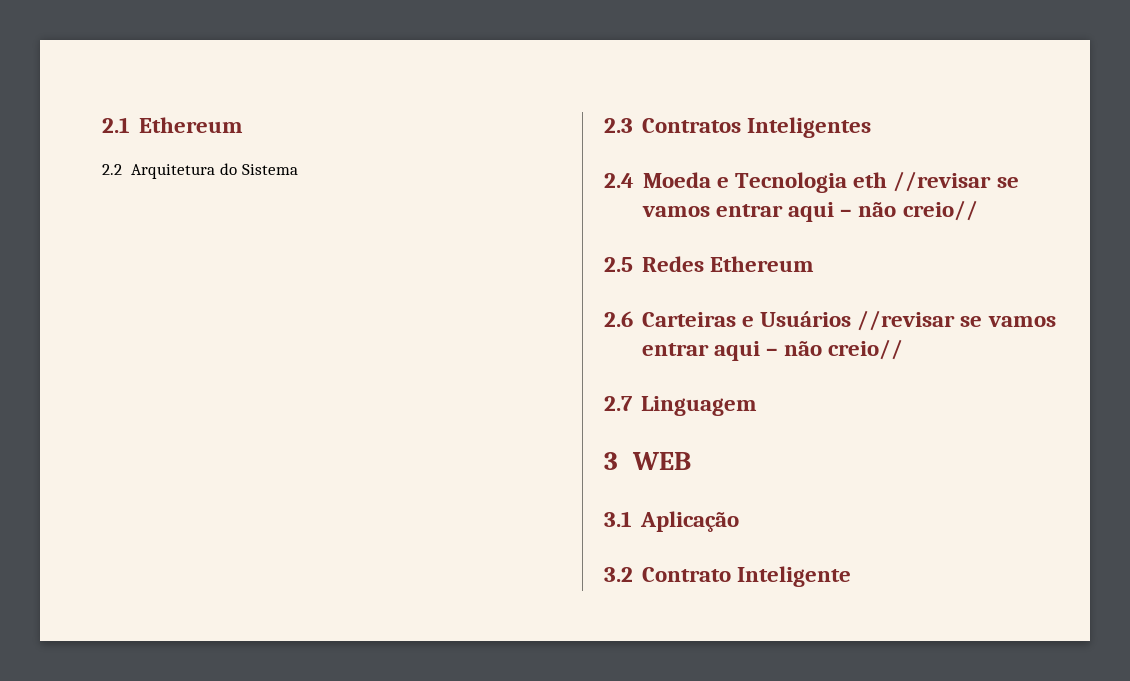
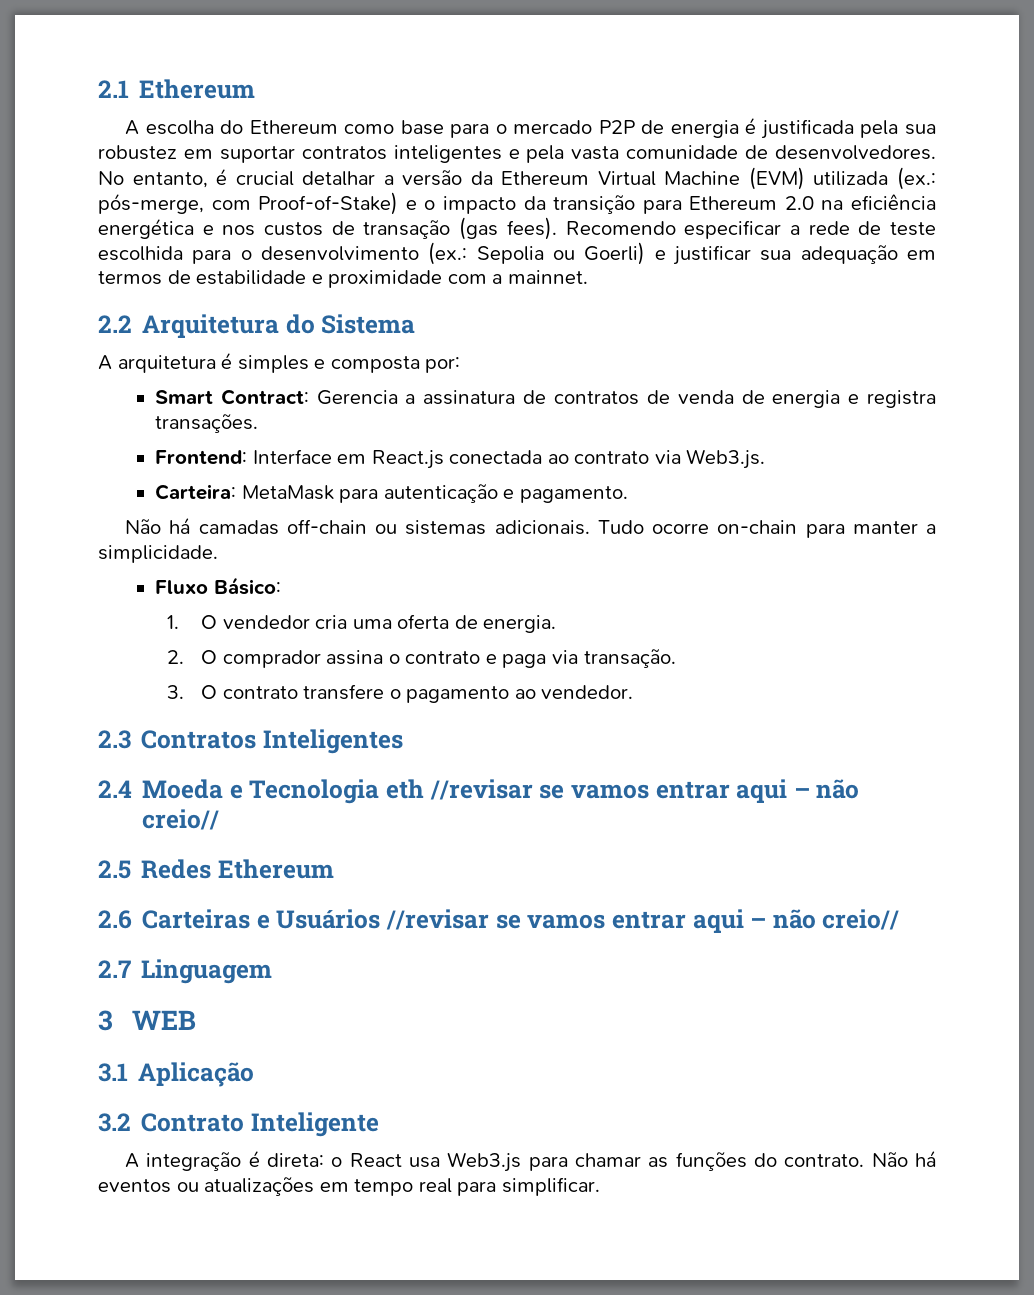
[102,163,298,179] 2.2 Arquitetura do Sistema -> [125,117,936,139] [98,145,936,163] [98,167,937,190] [98,192,937,215] [98,217,937,240] [98,242,937,265] [98,270,588,288] [98,314,416,338] [98,352,461,373] [154,389,936,408] [154,414,258,433] [154,449,766,469] [154,484,628,503] [125,517,936,538] [98,545,218,563] [154,577,281,595] [166,614,557,633] [166,649,676,668] [166,684,634,703] A escolha do Ethereum como base para o mercado P2P de energia é justificada pela sua robustez em suportar contratos inteligentes e pela vasta comunidade de desenvolvedores. No entanto, é crucial detalhar a versão da Ethereum Virtual Machine (EVM) utilizada (ex.: pós-merge, com Proof-of-Stake) e o impacto da transição para Ethereum 2.0 na eficiência energética e nos custos de transação (gas fees). Recomendo especificar a rede de teste escolhida para o desenvolvimento (ex.: Sepolia ou Goerli) e justificar sua adequação em termos de estabilidade e proximidade com a mainnet. // 2.2 Arquitetura do Sistema // A arquitetura é simples e composta por: // Smart Contract: Gerencia a assinatura de contratos de venda de energia e registra transações. // Frontend: Interface em React.js conectada ao contrato via Web3.js. // Carteira: MetaMask para autenticação e pagamento. // Não há camadas off-chain ou sistemas adicionais. Tudo ocorre on-chain para manter a simplicidade. // Fluxo Básico: // 1. O vendedor cria uma oferta de energia. // 2. O comprador assina o contrato e paga via transação. // 3. O contrato transfere o pagamento ao vendedor.
(851, 576) none -> [125,1150,937,1172] [98,1177,600,1196] // A integração é direta: o React usa Web3.js para chamar as funções do contrato. Não há eventos ou atualizações em tempo real para simplificar.

